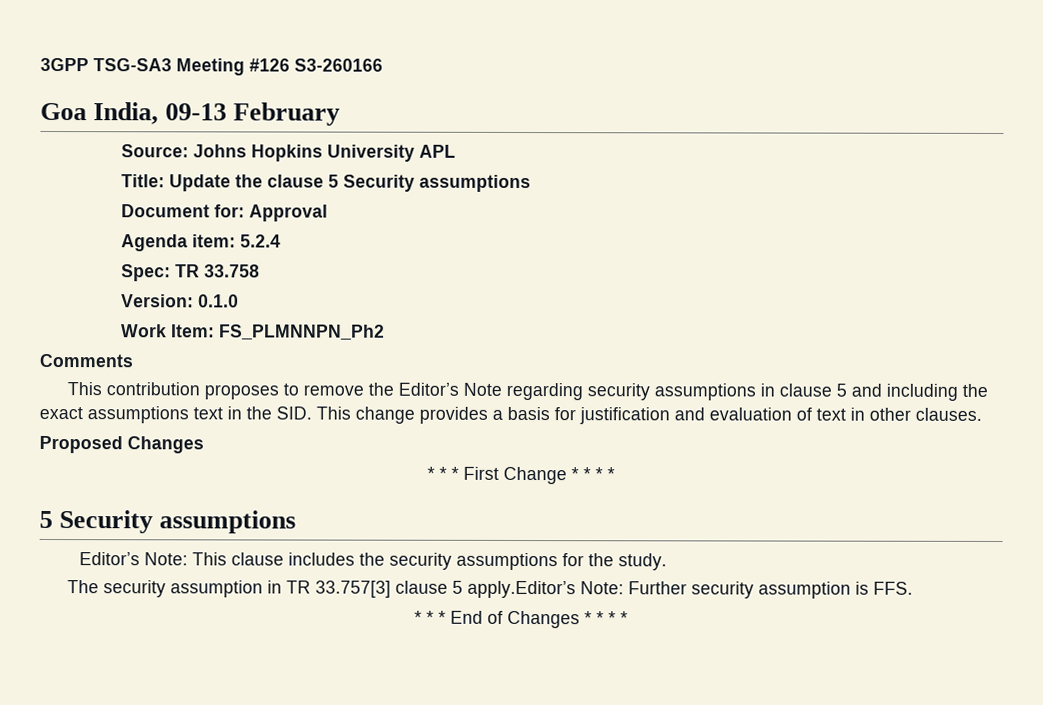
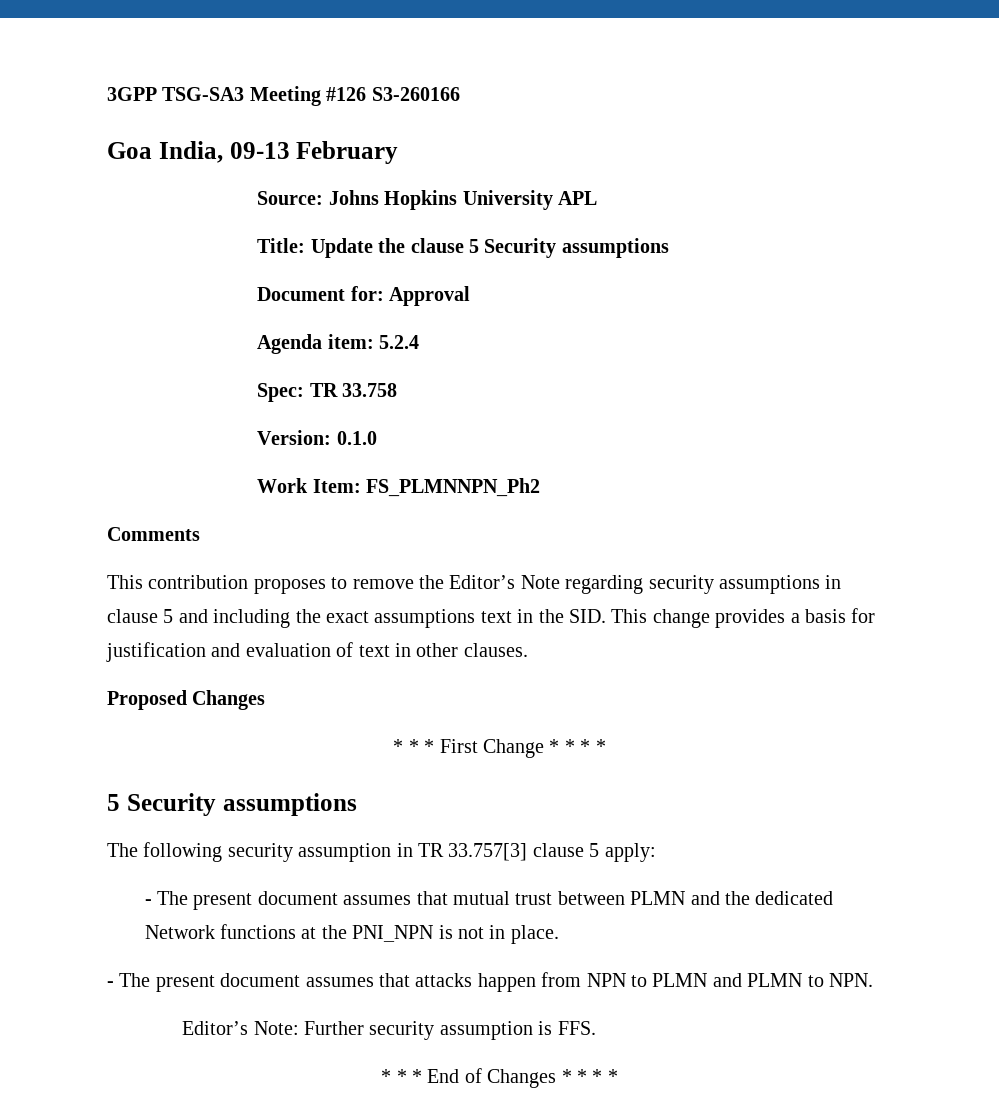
[79,552,668,571] [66,580,99,594] // Editor’s Note: This clause includes the security assumptions for the study. // The -> [107,842,223,862] // The following
[466,580,576,599] apply.Editor’s -> [604,843,656,862] [144,891,834,910] [144,924,559,944] [107,972,873,992] [182,1021,249,1035] apply: // - The present document assumes that mutual trust between PLMN and the dedicated Network functions at the PNI_NPN is not in place. // - The present document assumes that attacks happen from NPN to PLMN and PLMN to NPN. // Editor’s

